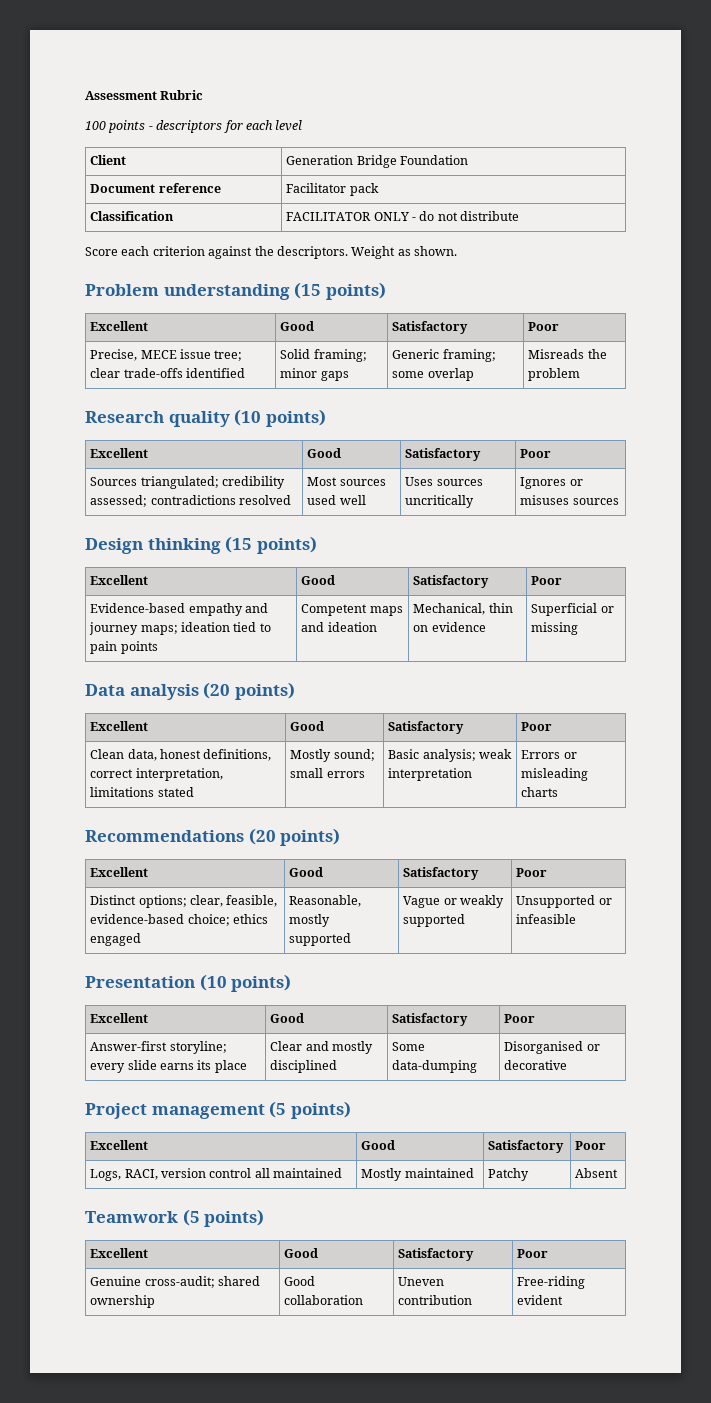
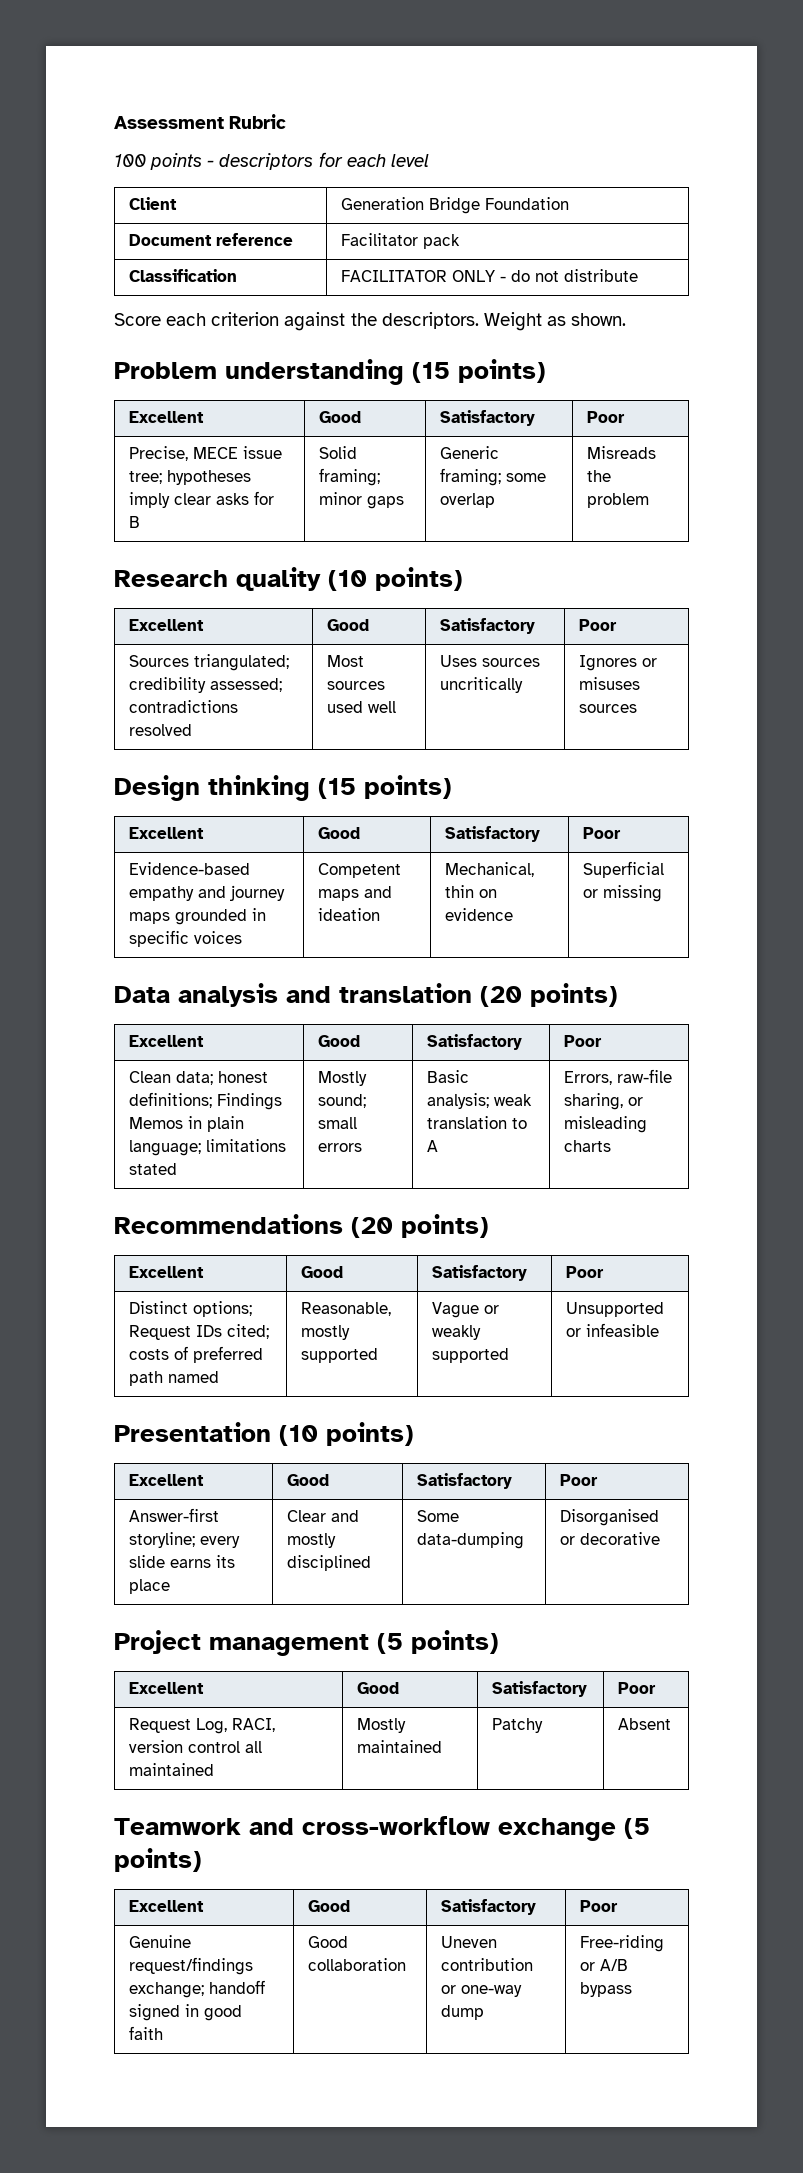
[90,368,246,378] clear trade-offs identified -> [167,470,252,485] [129,491,275,508] [129,516,141,528] hypotheses imply clear asks for B
[140,622,271,635] [90,641,158,654] maps; ideation tied to pain points -> [129,908,267,925] [129,930,243,947] maps grounded in specific voices
(199, 692) none -> [286,983,472,1003] and translation
[127,749,272,761] [90,768,223,781] data, honest definitions, correct interpretation, -> [176,1071,269,1085] [129,1092,283,1110] [129,1116,245,1132] [129,1140,202,1156] data; honest definitions; Findings Memos in plain language;
[388,768,473,781] [521,750,561,759] interpretation | Errors -> [427,1116,528,1129] [427,1140,439,1152] [564,1069,673,1085] [564,1093,624,1110] translation to A | Errors, raw-file sharing,
[190,895,278,907] [90,914,269,926] [90,933,142,946] clear, feasible, evidence-based choice; ethics engaged -> [129,1324,270,1340] [129,1346,264,1363] [129,1371,220,1386] Request IDs cited; costs of preferred path named
[90,1169,122,1181] Logs, -> [129,1718,228,1734] Request Log,
(178, 1217) none -> [249,1816,616,1841] and cross-workflow exchange
[144,1276,261,1288] [90,1295,156,1308] [284,1276,316,1286] [284,1295,364,1305] [398,1277,445,1286] [398,1295,473,1305] [517,1276,586,1289] [517,1295,564,1305] cross-audit; shared ownership | Good collaboration | Uneven contribution | Free-riding evident -> [129,1957,254,1975] [129,1980,266,1998] [129,2004,243,2021] [129,2026,164,2040] [308,1936,349,1948] [308,1958,407,1971] [441,1936,498,1948] [441,1958,534,1971] [441,1985,523,1997] [441,2005,485,2020] [580,1935,665,1952] [580,1959,629,1971] [580,1982,633,1997] request/findings exchange; handoff signed in good faith | Good collaboration | Uneven contribution or one-way dump | Free-riding or A/B bypass

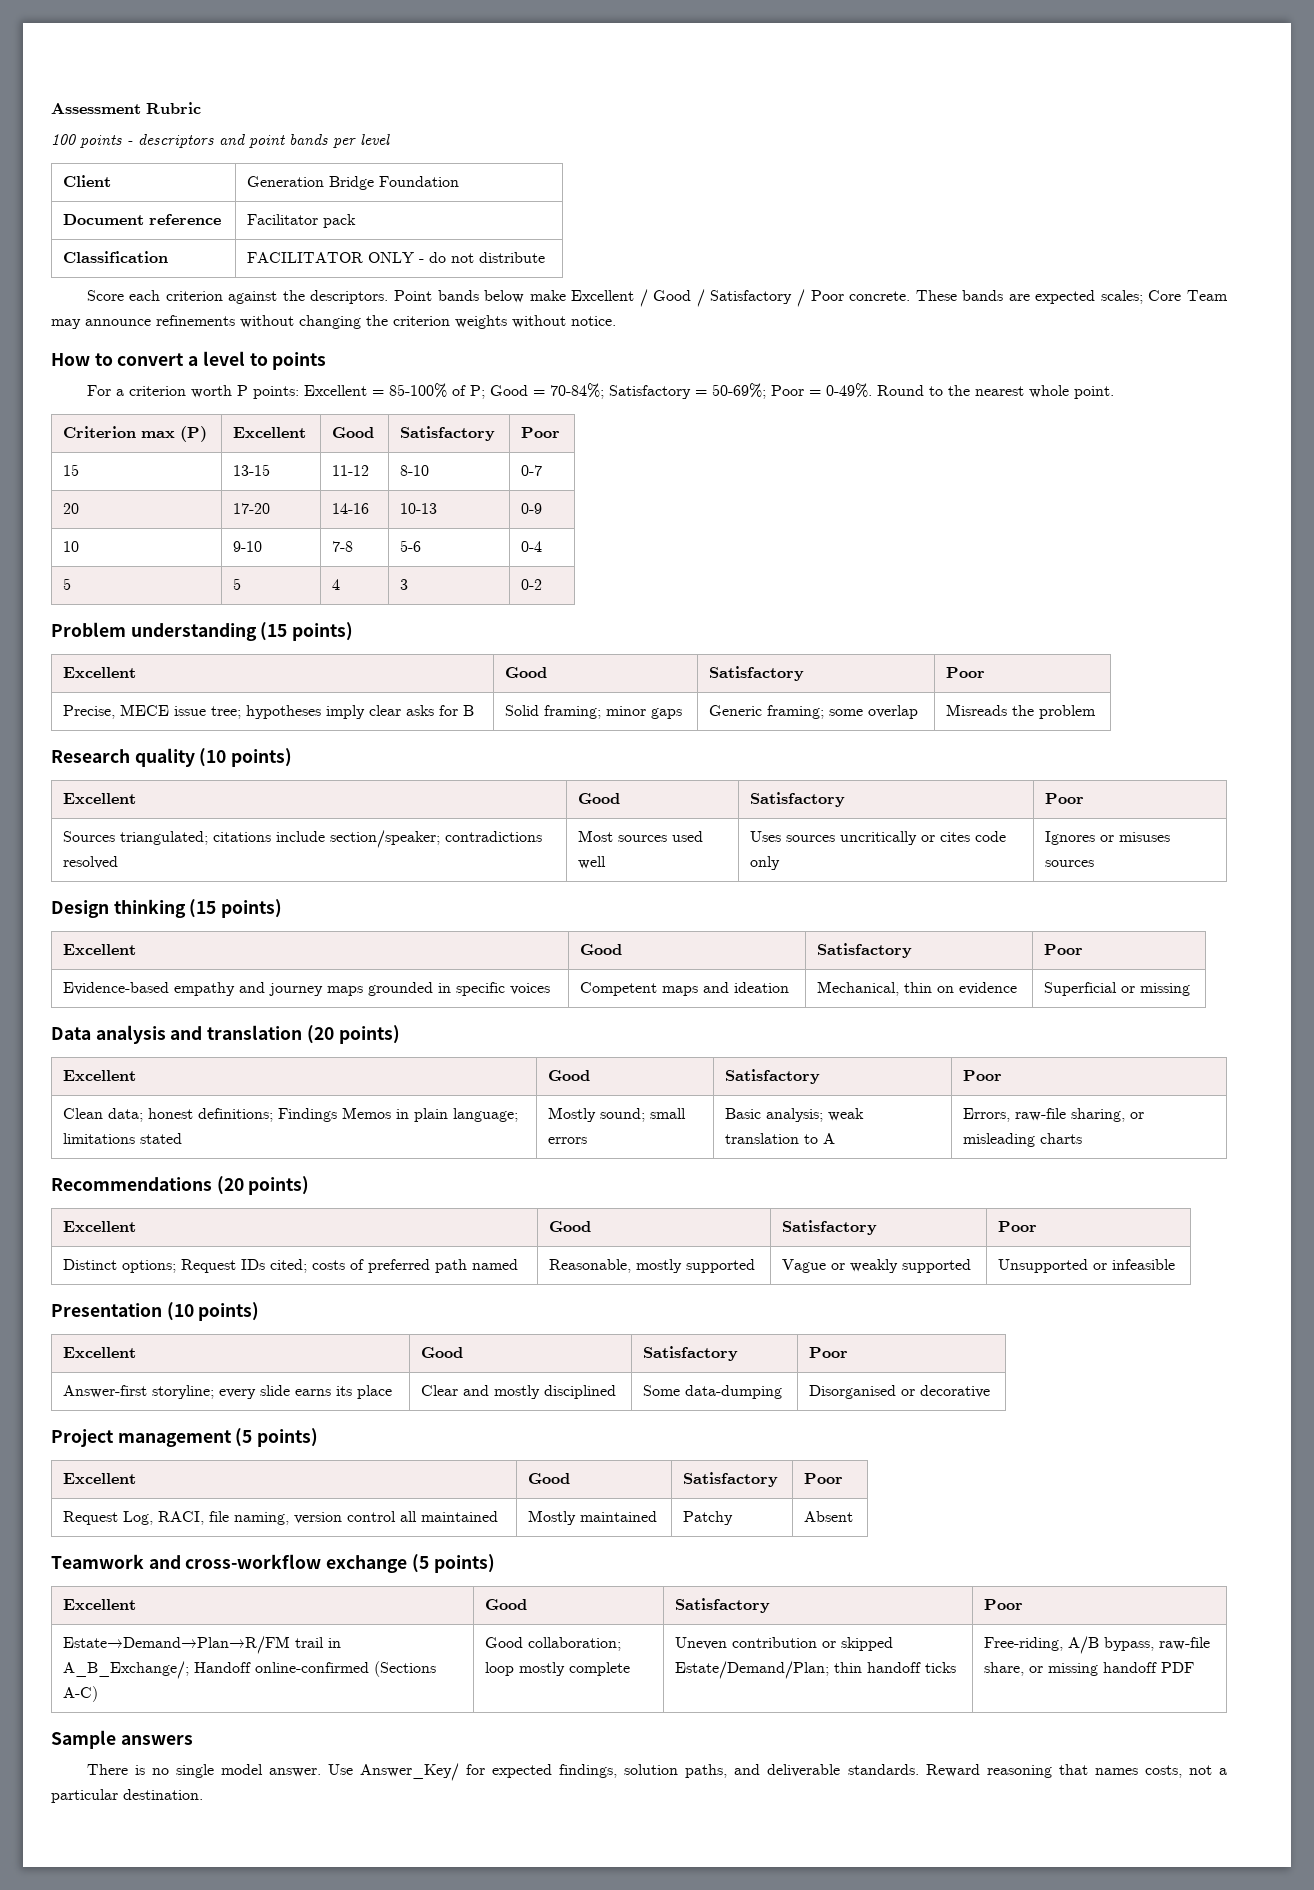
[318,152,386,167] for each -> [219,134,356,148] and point bands per
[483,312,627,331] Weight as shown. -> [393,289,1229,307] [51,315,616,329] [51,351,327,370] [86,383,1114,399] [63,426,208,442] [233,427,307,438] [332,427,375,438] [400,426,496,441] [521,427,561,438] [63,464,80,476] [233,464,271,476] [332,465,370,476] [400,465,430,476] [521,465,543,476] [63,503,80,514] [233,503,271,514] [332,503,370,514] [400,503,438,514] [521,503,543,514] [63,541,80,552] [233,541,263,552] [332,541,354,552] [400,540,422,552] [521,541,543,552] [63,578,72,590] [233,578,242,590] [332,579,341,590] [400,579,409,590] [521,579,543,590] Point bands below make Excellent / Good / Satisfactory / Poor concrete. These bands are expected scales; Core Team may announce refinements without changing the criterion weights without notice. // How to convert a level to points // For a criterion worth P points: Excellent = 85-100% of P; Good = 70-84%; Satisfactory = 50-69%; Poor = 0-49%. Round to the nearest whole point. // Criterion max (P) | Excellent | Good | Satisfactory | Poor // 15 | 13-15 | 11-12 | 8-10 | 0-7 // 20 | 17-20 | 14-16 | 10-13 | 0-9 // 10 | 9-10 | 7-8 | 5-6 | 0-4 // 5 | 5 | 4 | 3 | 0-2
[129,677,283,693] credibility assessed; -> [213,830,441,848] citations include section/speaker;
(524, 685) none -> [921,831,1007,842] [750,856,781,870] or cites code only
(276, 1725) none -> [209,1511,290,1525] file naming,
[129,1935,192,1948] [129,1957,254,1975] [129,1980,266,1998] [129,2004,243,2021] [129,2026,164,2040] [308,1936,349,1948] [308,1958,407,1971] [441,1936,498,1948] [441,1958,534,1971] [441,1985,523,1997] [441,2005,485,2020] [580,1935,665,1952] [580,1959,629,1971] [580,1982,633,1997] Genuine request/findings exchange; handoff signed in good faith | Good collaboration | Uneven contribution or one-way dump | Free-riding or A/B bypass -> [63,1636,342,1654] [63,1661,437,1679] [63,1686,99,1702] [485,1637,622,1651] [485,1662,631,1676] [675,1637,894,1651] [675,1661,957,1679] [984,1636,1211,1654] [984,1662,1195,1676] [51,1730,193,1749] [86,1763,1227,1781] [51,1789,203,1803] Estate→Demand→Plan→R/FM trail in A_B_Exchange/; Handoff online-confirmed (Sections A-C) | Good collaboration; loop mostly complete | Uneven contribution or skipped Estate/Demand/Plan; thin handoff ticks | Free-riding, A/B bypass, raw-file share, or missing handoff PDF // Sample answers // There is no single model answer. Use Answer_Key/ for expected findings, solution paths, and deliverable standards. Reward reasoning that names costs, not a particular destination.

